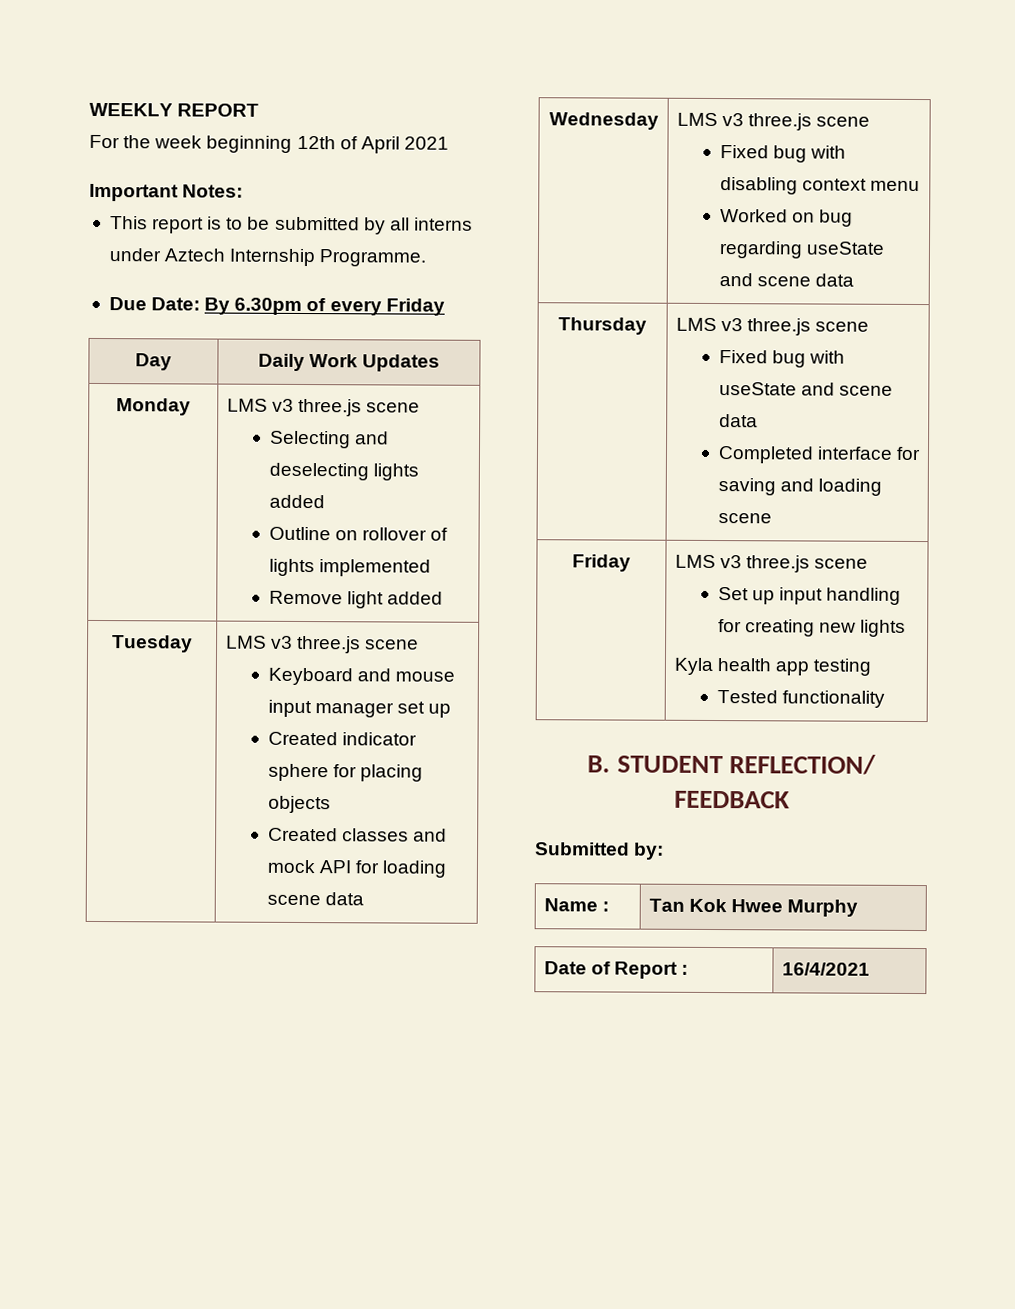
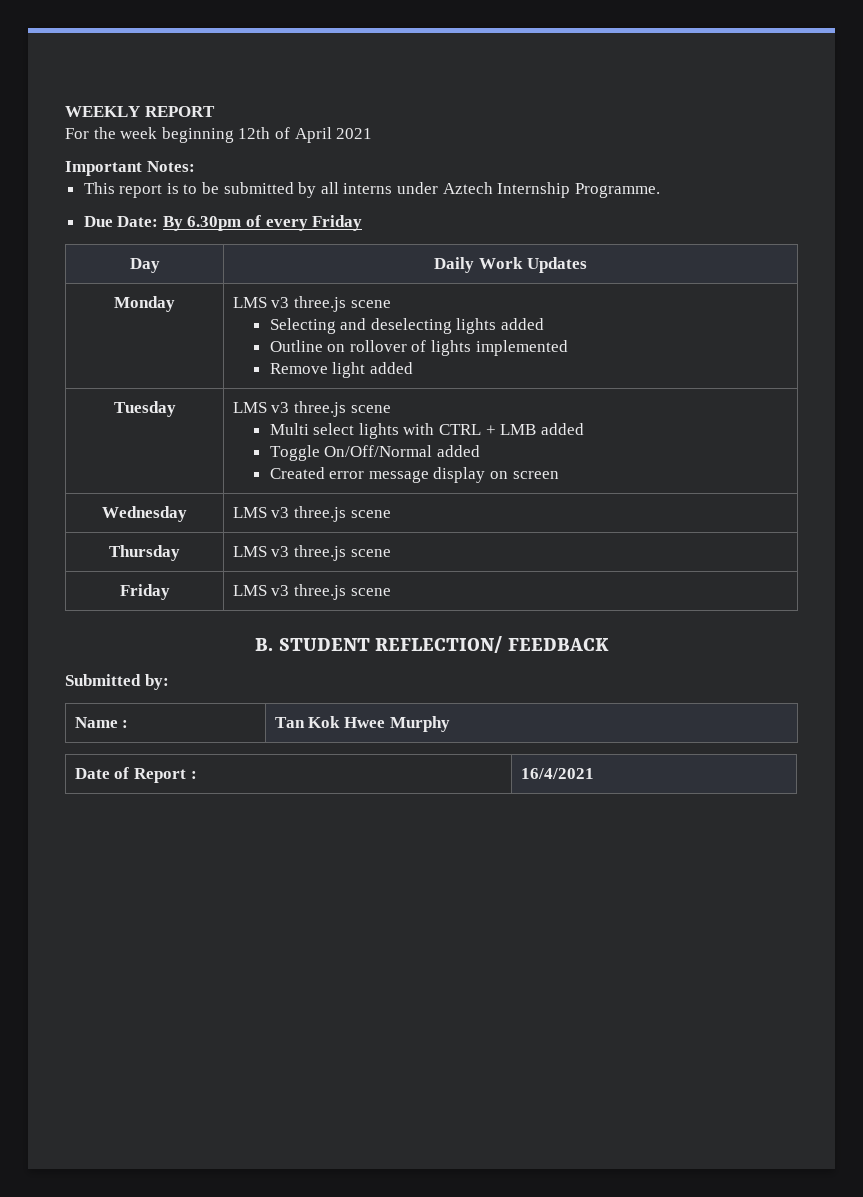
[268,667,456,686] [268,699,452,718] [268,731,418,746] [268,763,424,782] [268,795,332,814] [268,827,448,842] [267,859,447,878] [267,892,365,906] Keyboard and mouse input manager set up // Created indicator sphere for placing objects // Created classes and mock API for loading scene data -> [269,423,584,439] [269,445,480,461] [269,467,559,483] Multi select lights with CTRL + LMB added // Toggle On/Off/Normal added // Created error message display on screen
[720,145,847,163] [720,177,921,195] [720,209,854,227] [719,241,886,259] [719,273,855,287] // Fixed bug with disabling context menu // Worked on bug regarding useState and scene data -> (391, 514) none
[719,350,846,368] [719,382,894,396] [719,414,759,428] [718,446,922,464] [718,478,883,496] [718,513,773,524] // Fixed bug with useState and scene data // Completed interface for saving and loading scene -> (391, 553) none
[718,587,902,605] [718,619,907,637] [673,657,871,676] [717,690,886,708] // Set up input handling for creating new lights // Kyla health app testing // Tested functionality -> (391, 592) none

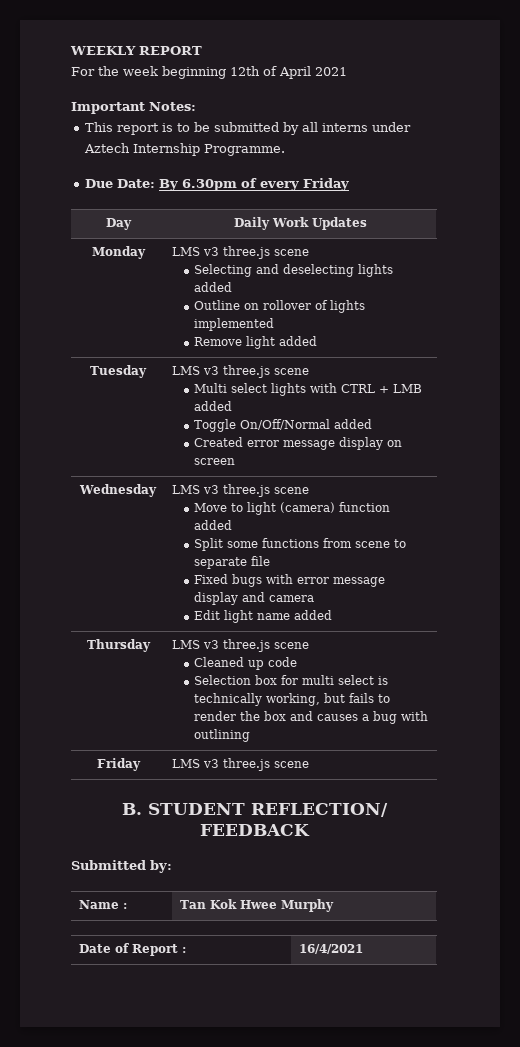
(391, 514) none -> [194,502,391,515] [194,520,233,530] [194,538,407,551] [194,556,271,569] [194,574,386,587] [194,592,315,605] [194,610,333,623] // Move to light (camera) function added // Split some functions from scene to separate file // Fixed bugs with error message display and camera // Edit light name added
(391, 553) none -> [194,657,298,670] [194,675,389,685] [194,693,391,706] [194,711,429,724] [194,729,251,742] // Cleaned up code // Selection box for multi select is technically working, but fails to render the box and causes a bug with outlining

